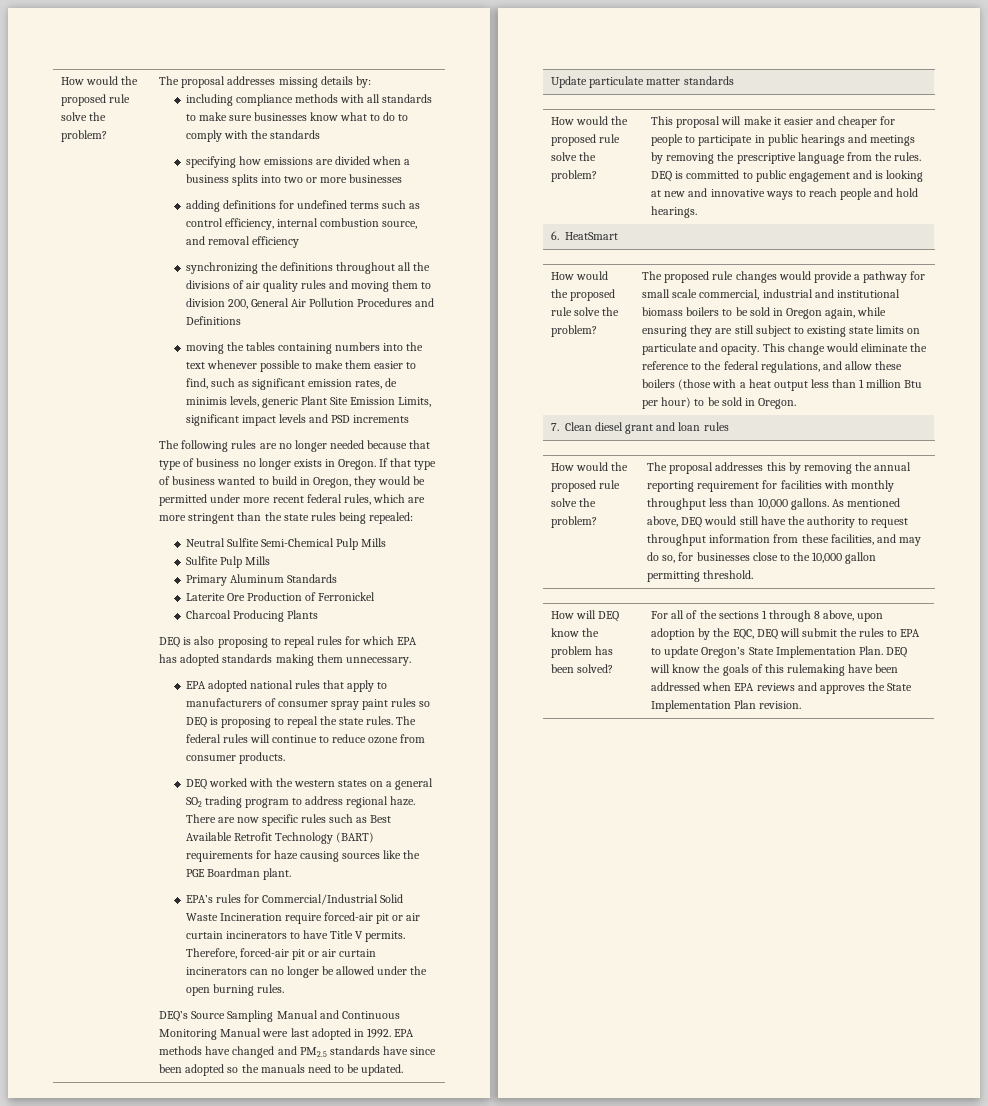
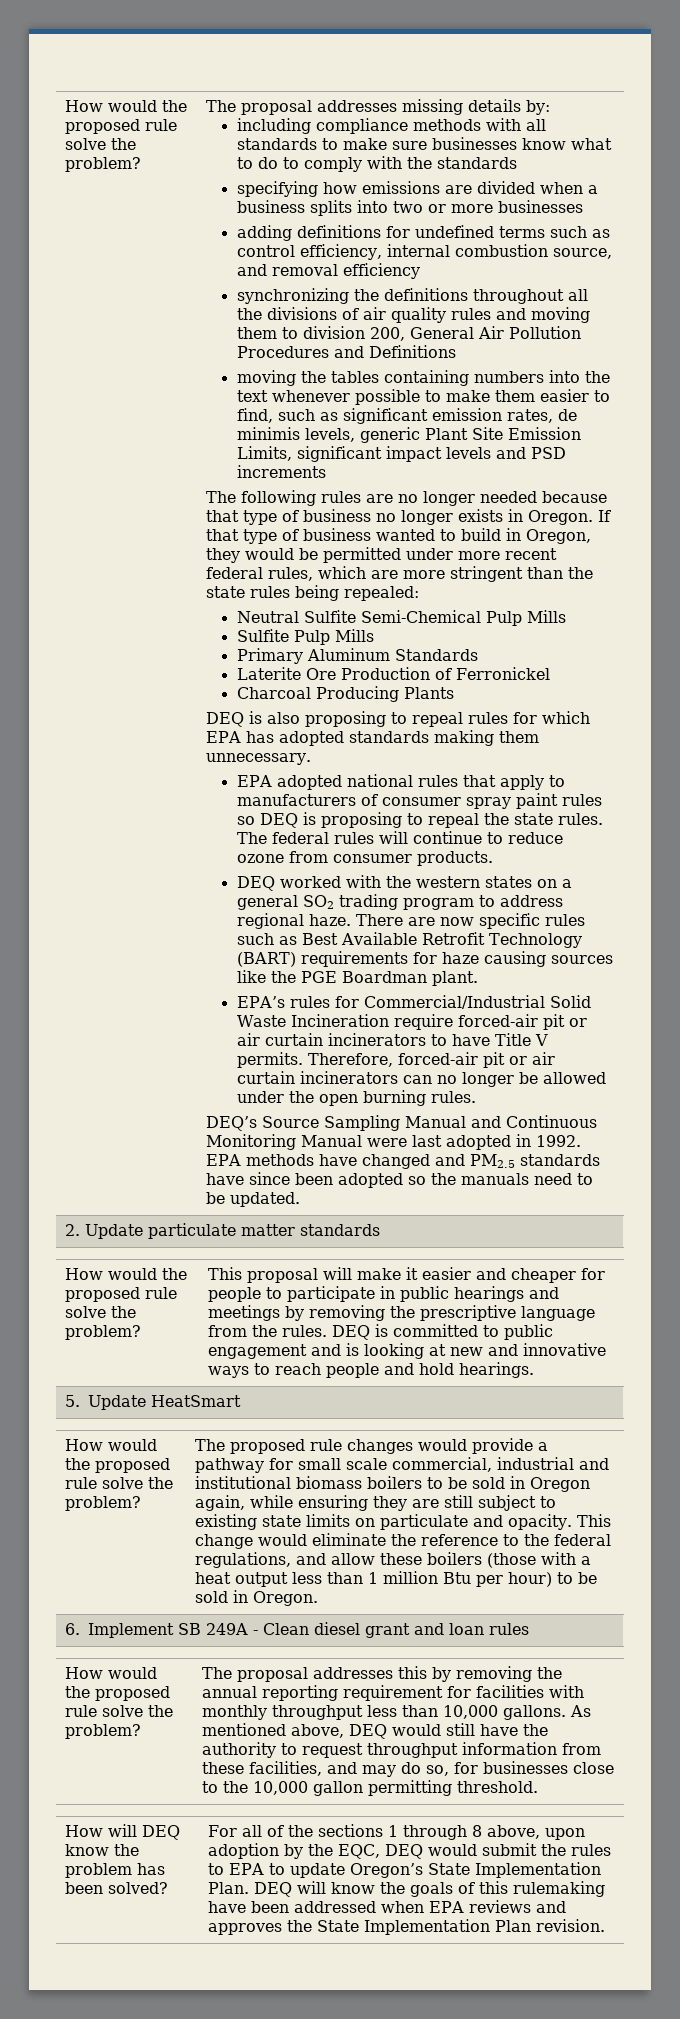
(404, 1070) none -> [65,1224,81,1236] 2.
[551,231,560,240] 6. -> [65,1395,147,1410] 5. Update
[551,423,560,431] 7. -> [65,1623,259,1638] 6. Implement SB 249A -
[779,628,800,637] will -> [428,1844,478,1856] would

